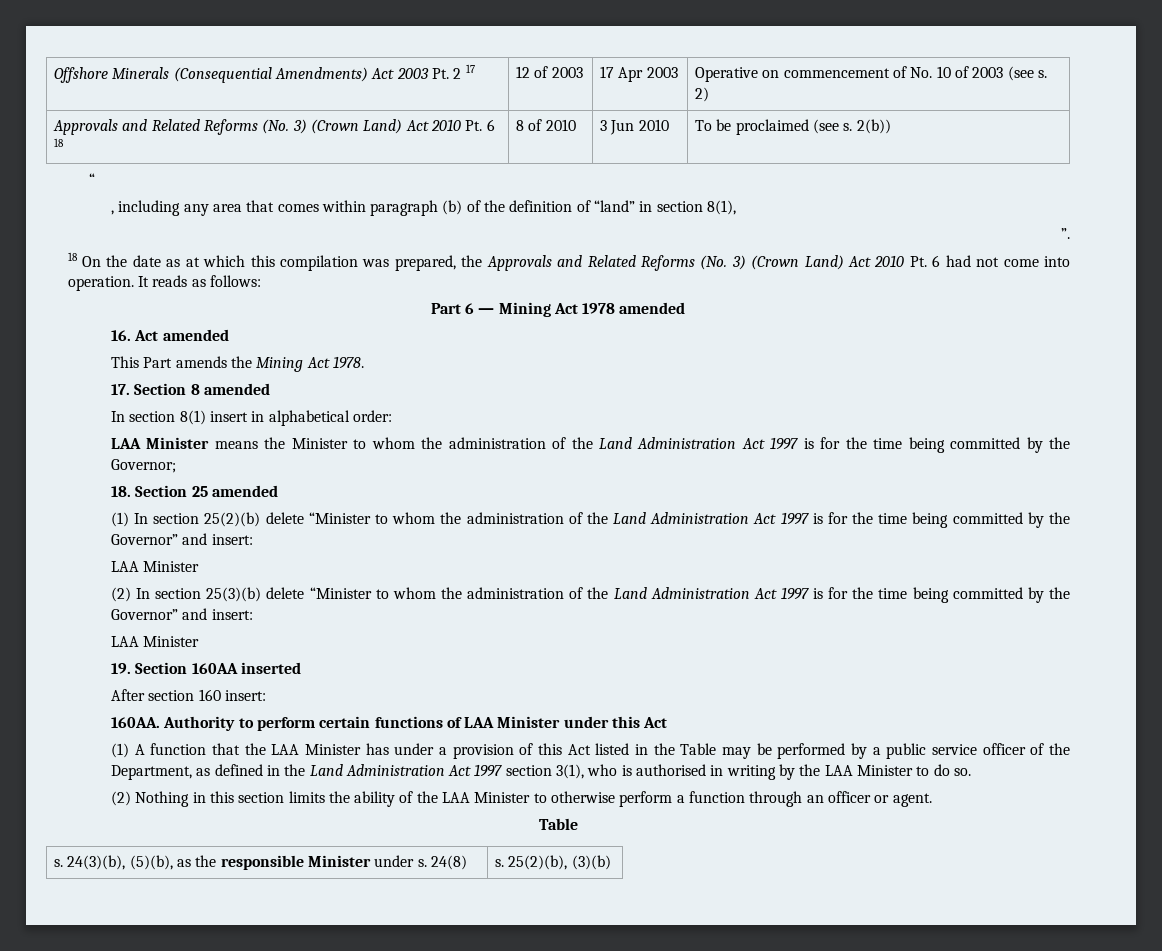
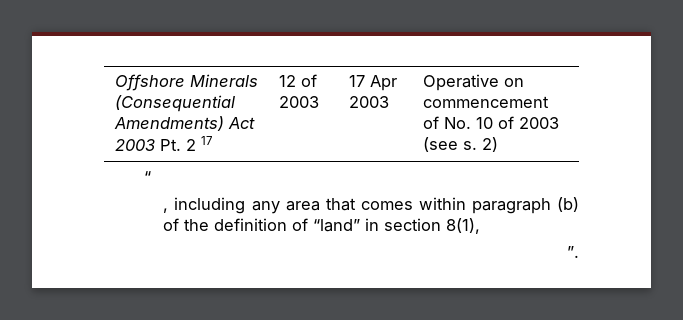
[53,119,495,135] [54,138,65,147] [516,119,576,131] [600,119,669,135] [695,119,891,135] // Approvals and Related Reforms (No. 3) (Crown Land) Act 2010 Pt. 6 18 | 8 of 2010 | 3 Jun 2010 | To be proclaimed (see s. 2(b)) -> (498, 144) none
[67,252,1070,271] [67,275,261,291] [430,302,686,317] [110,329,229,341] [110,356,364,372] [110,383,270,395] [110,410,392,426] [110,437,1070,453] [110,459,176,473] [110,485,278,497] [110,512,1070,528] [110,533,253,545] [110,561,200,572] [110,587,1071,603] [110,608,253,620] [110,636,200,647] [110,662,301,674] [110,689,266,701] [110,716,668,731] [110,743,1070,759] [110,764,971,780] [110,791,932,807] [538,818,578,830] [54,855,467,870] [495,855,611,870] // 18 On the date as at which this compilation was prepared, the Approvals and Related Reforms (No. 3) (Crown Land) Act 2010 Pt. 6 had not come into operation. It reads as follows: // Part 6 — Mining Act 1978 amended // 16. Act amended // This Part amends the Mining Act 1978. // 17. Section 8 amended // In section 8(1) insert in alphabetical order: // LAA Minister means the Minister to whom the administration of the Land Administration Act 1997 is for the time being committed by the Governor; // 18. Section 25 amended // (1) In section 25(2)(b) delete “Minister to whom the administration of the Land Administration Act 1997 is for the time being committed by the Governor” and insert: // LAA Minister // (2) In section 25(3)(b) delete “Minister to whom the administration of the Land Administration Act 1997 is for the time being committed by the Governor” and insert: // LAA Minister // 19. Section 160AA inserted // After section 160 insert: // 160AA. Authority to perform certain functions of LAA Minister under this Act // (1) A function that the LAA Minister has under a provision of this Act listed in the Table may be performed by a public service officer of the Department, as defined in the Land Administration Act 1997 section 3(1), who is authorised in writing by the LAA Minister to do so. // (2) Nothing in this section limits the ability of the LAA Minister to otherwise perform a function through an officer or agent. // Table // s. 24(3)(b), (5)(b), as the responsible Minister under s. 24(8) | s. 25(2)(b), (3)(b) -> (579, 252) none

